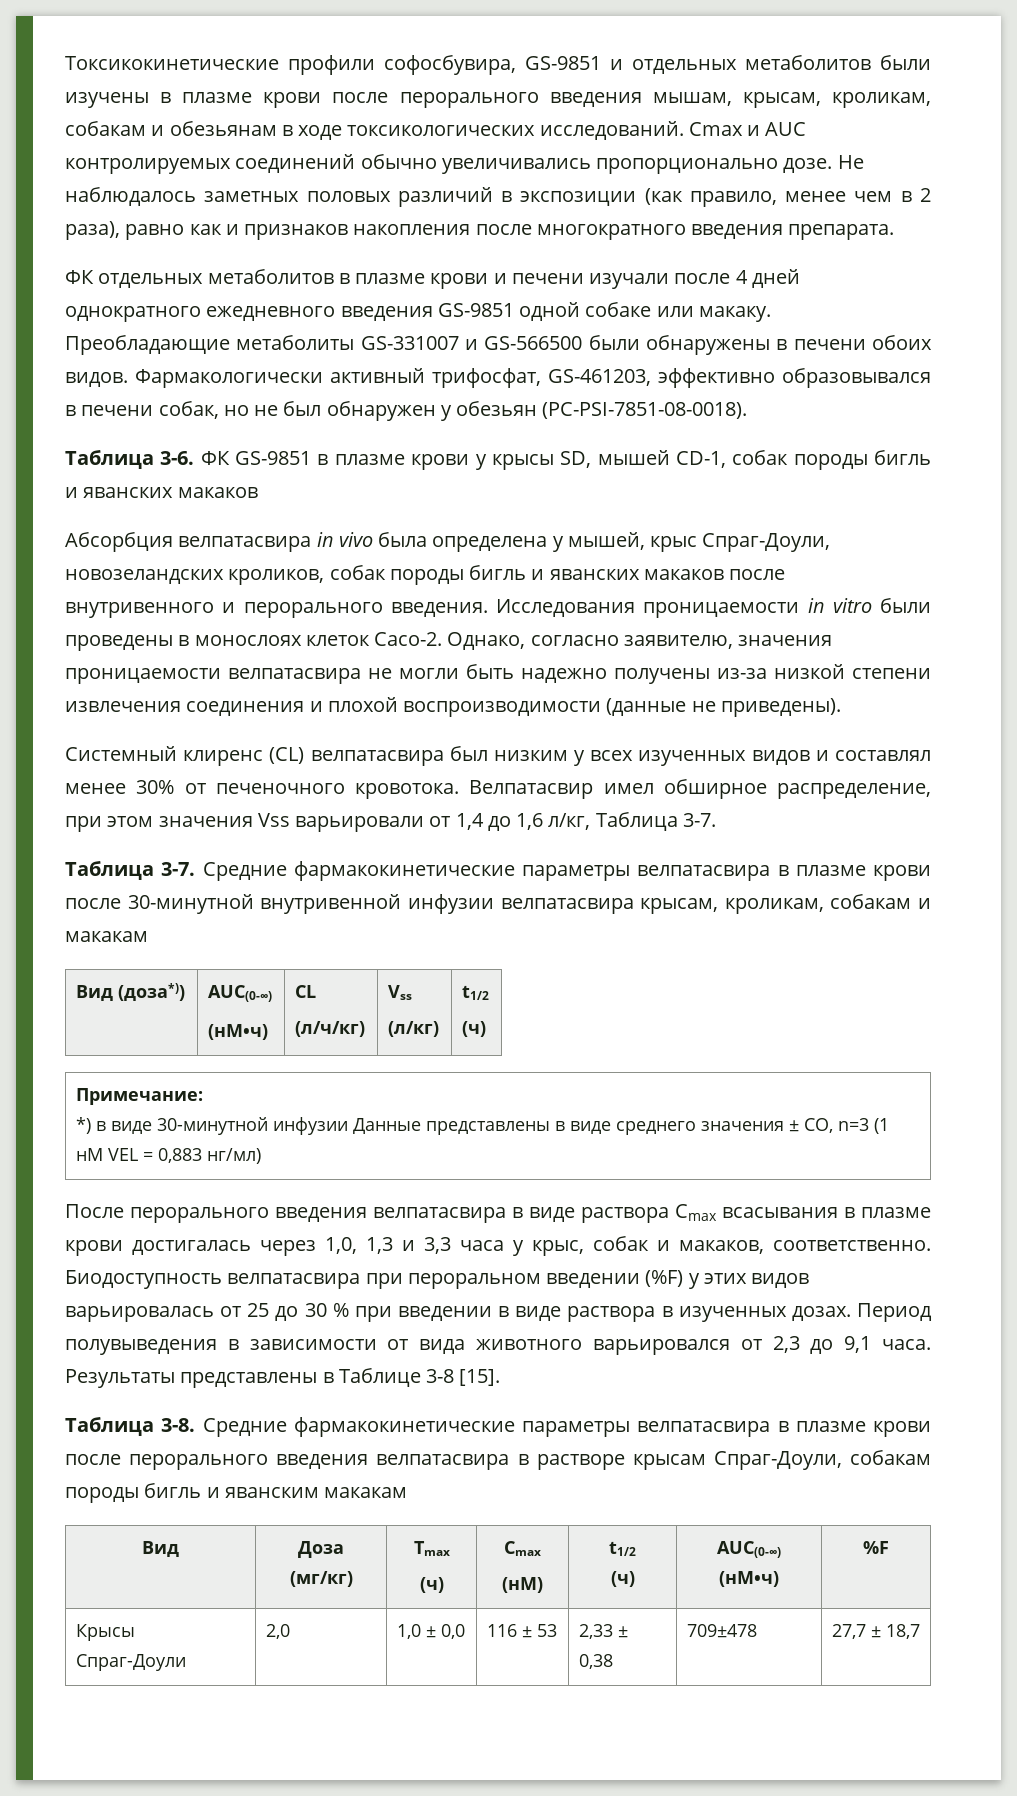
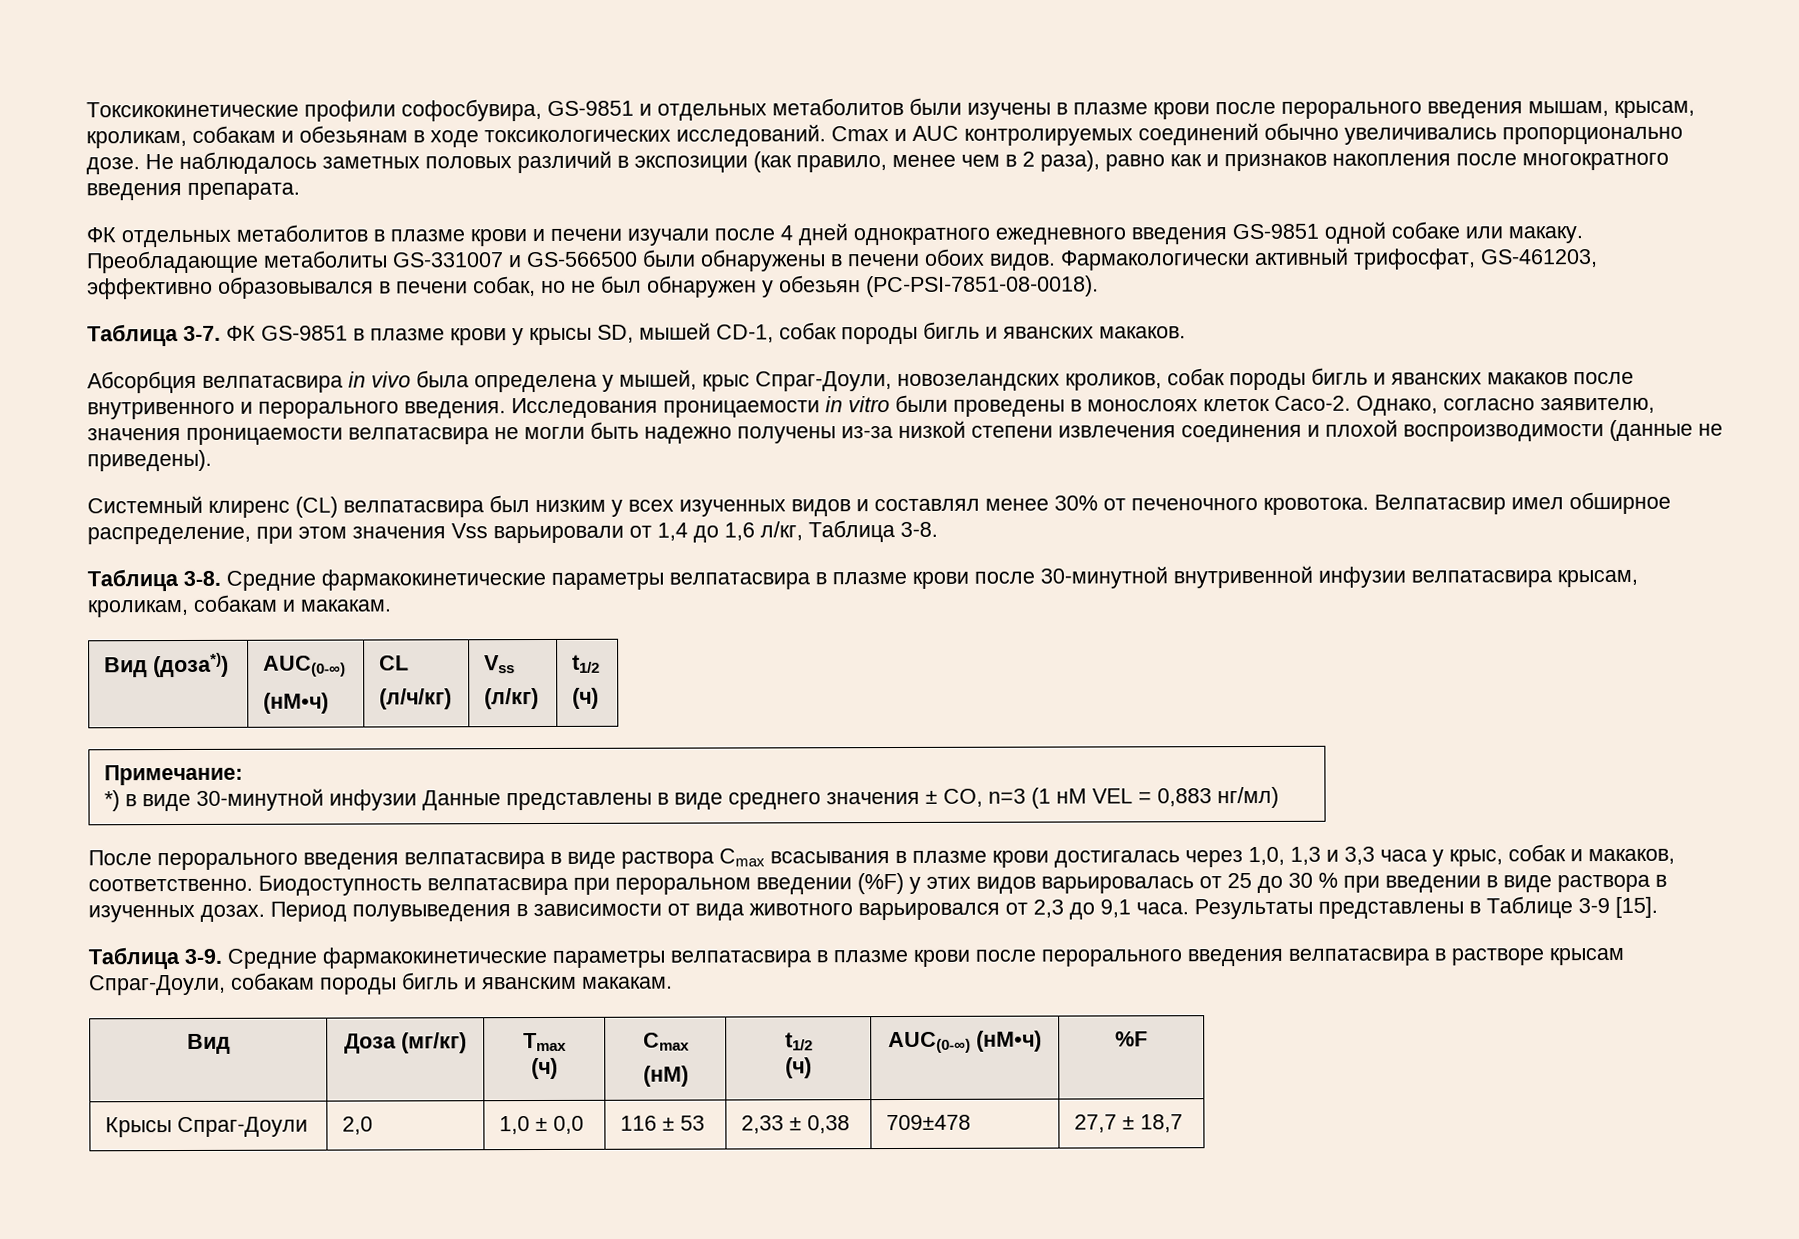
[160,451,195,465] 3-6. -> [183,325,221,341] 3-7.
[177,487,258,498] макаков -> [1099,326,1186,339] макаков.
[682,813,716,827] [65,861,196,880] 3-7. // Таблица 3-7. -> [900,521,938,537] [87,569,221,592] 3-8. // Таблица 3-8.
[65,931,148,942] макакам -> [300,599,391,612] макакам.
[426,1369,455,1383] 3-8 -> [1578,898,1610,914] 3-9
[161,1418,196,1432] 3-8. -> [184,948,222,964] 3-9.
[324,1487,408,1498] макакам -> [581,976,673,989] макакам.

